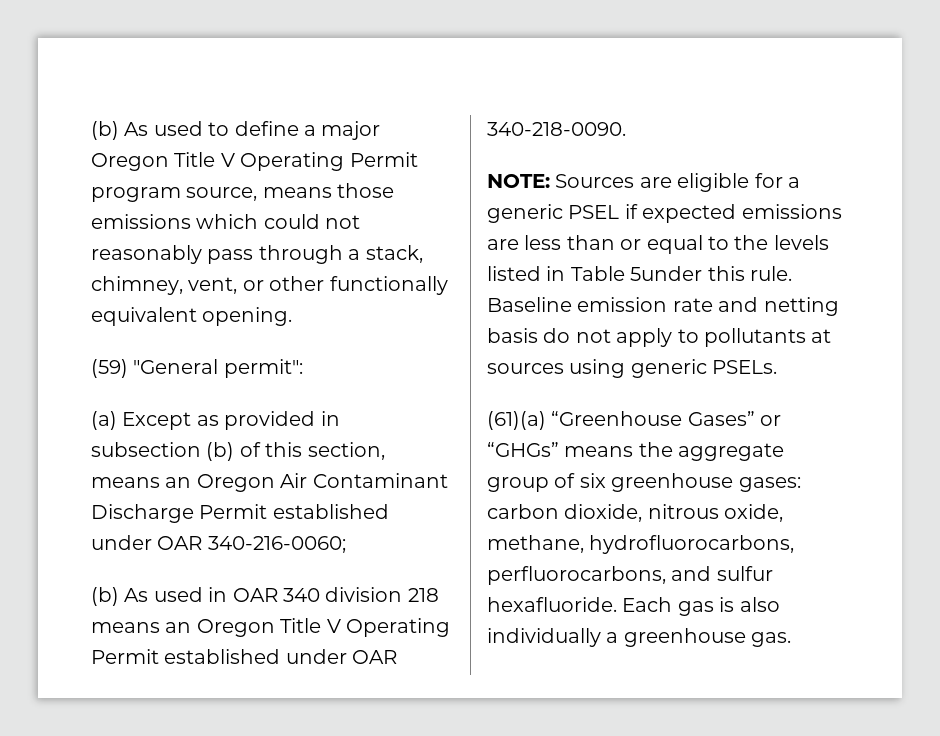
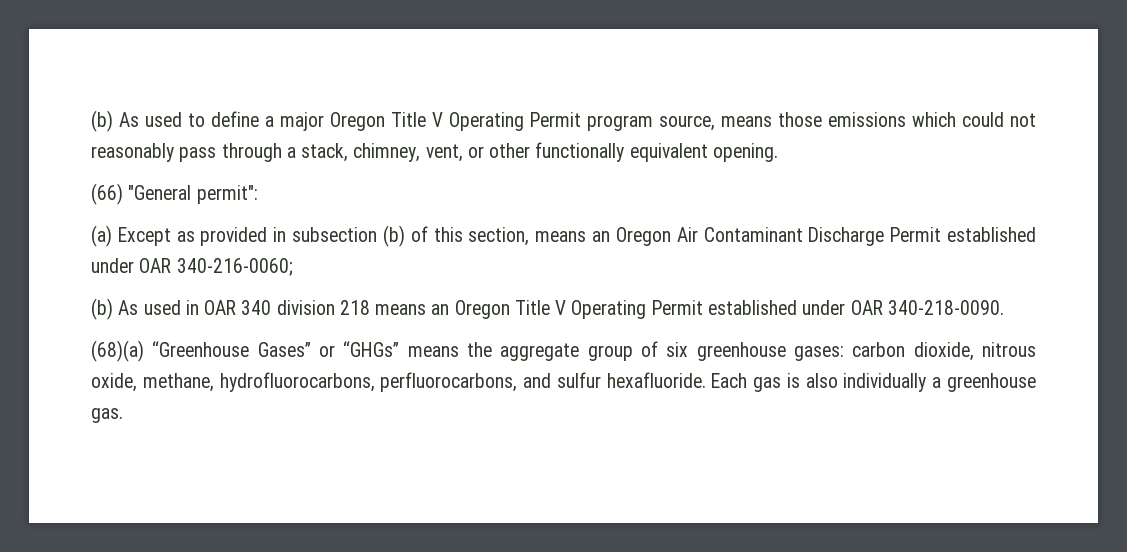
[91,359,128,378] (59) -> [91,183,123,205] (66)
[487,173,800,192] [487,204,842,223] [487,235,829,254] [487,266,792,281] [487,297,839,316] [487,328,832,347] [487,359,778,378] [487,411,546,430] NOTE: Sources are eligible for a generic PSEL if expected emissions are less than or equal to the levels listed in Table 5under this rule. Baseline emission rate and netting basis do not apply to pollutants at sources using generic PSELs. // (61)(a) -> [91,340,144,362] (68)(a)

